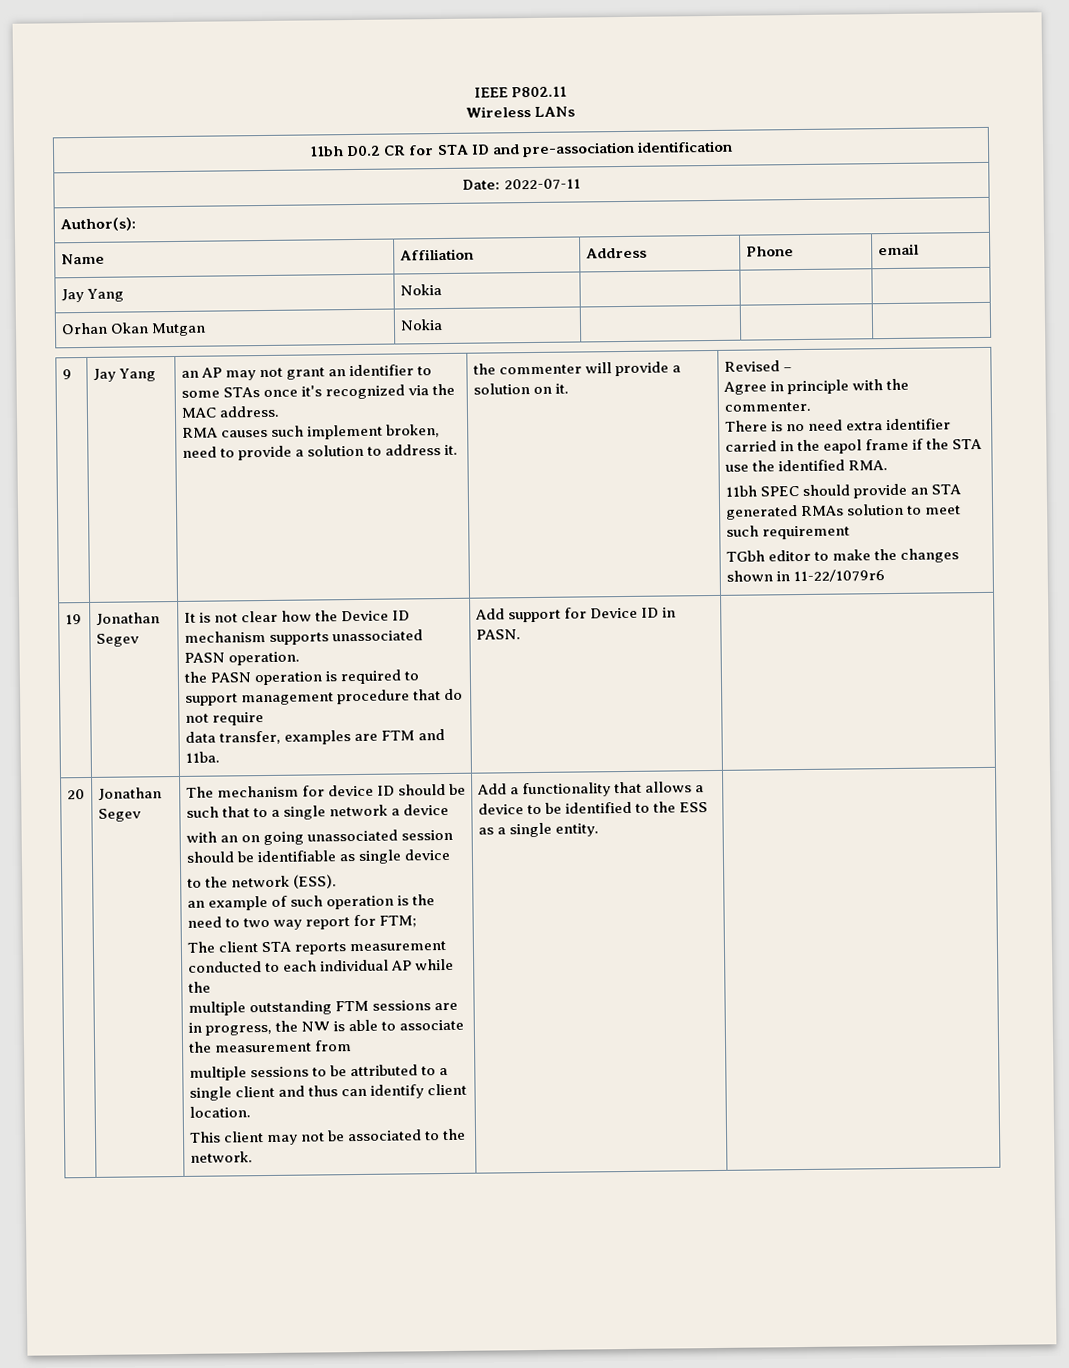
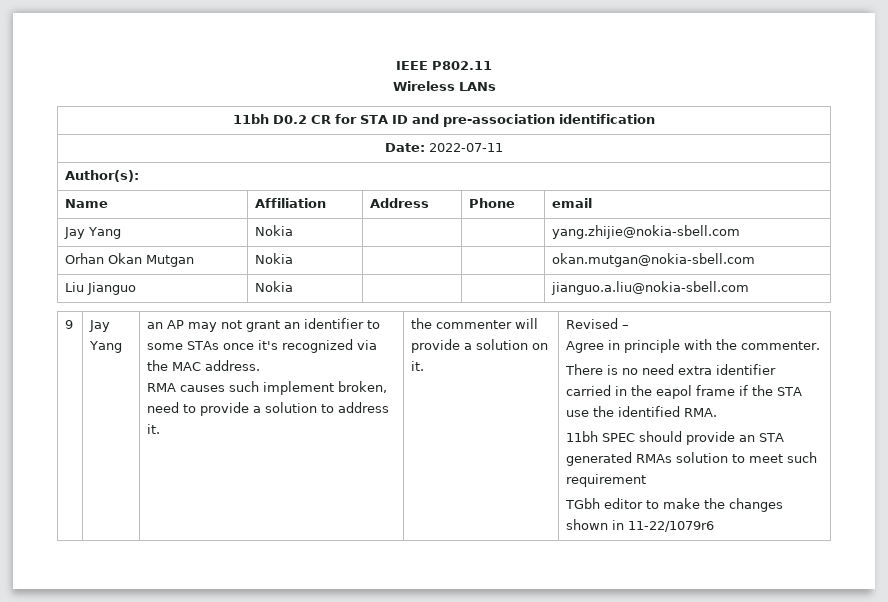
(442, 290) none -> [552,225,741,239] yang.zhijie@nokia-sbell.com
(443, 325) none -> [552,253,756,267] [65,282,137,295] [255,281,294,292] [551,281,750,295] okan.mutgan@nokia-sbell.com // Liu Jianguo | Nokia | | | jianguo.a.liu@nokia-sbell.com
[64,614,82,625] [95,612,160,626] [95,633,140,647] [183,610,410,623] [183,629,423,645] [183,651,300,666] [183,669,419,686] [184,688,463,706] [184,712,264,726] [184,729,445,745] [184,751,220,763] [474,607,676,623] [475,629,521,640] [66,789,85,800] [97,787,162,801] [97,808,142,822] [185,783,466,798] [185,803,449,820] [185,829,453,846] [185,848,450,864] [186,874,337,889] [186,894,435,911] [186,914,417,930] [186,941,446,955] [187,958,454,973] [187,981,211,993] [187,1000,458,1016] [187,1019,464,1036] [187,1040,352,1053] [188,1064,448,1081] [188,1083,467,1101] [188,1106,251,1118] [188,1128,466,1146] [189,1151,253,1163] [476,781,704,798] [477,801,708,815] [477,822,599,838] // 19 | Jonathan Segev | It is not clear how the Device ID mechanism supports unassociated PASN operation. // the PASN operation is required to support management procedure that do not require // data transfer, examples are FTM and 11ba. | Add support for Device ID in PASN. | // 20 | Jonathan Segev | The mechanism for device ID should be such that to a single network a device // with an on going unassociated session should be identifiable as single device // to the network (ESS). // an example of such operation is the need to two way report for FTM; // The client STA reports measurement conducted to each individual AP while the // multiple outstanding FTM sessions are in progress, the NW is able to associate the measurement from // multiple sessions to be attributed to a single client and thus can identify client location. // This client may not be associated to the network. | Add a functionality that allows a device to be identified to the ESS as a single entity. | -> (715, 526) none

